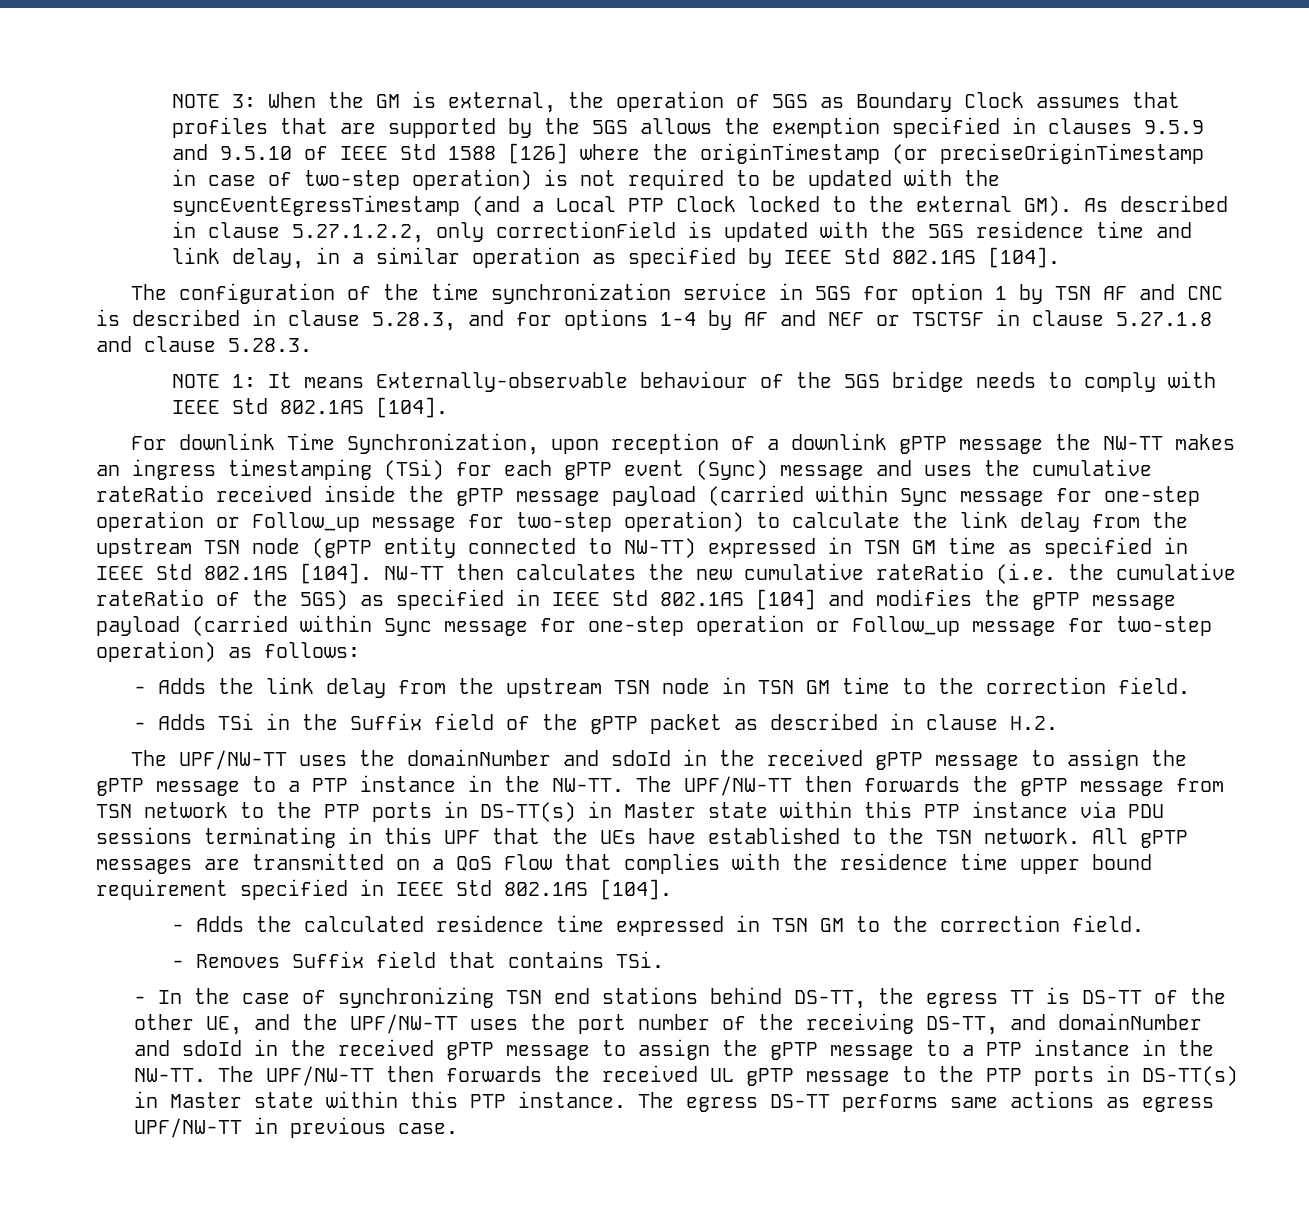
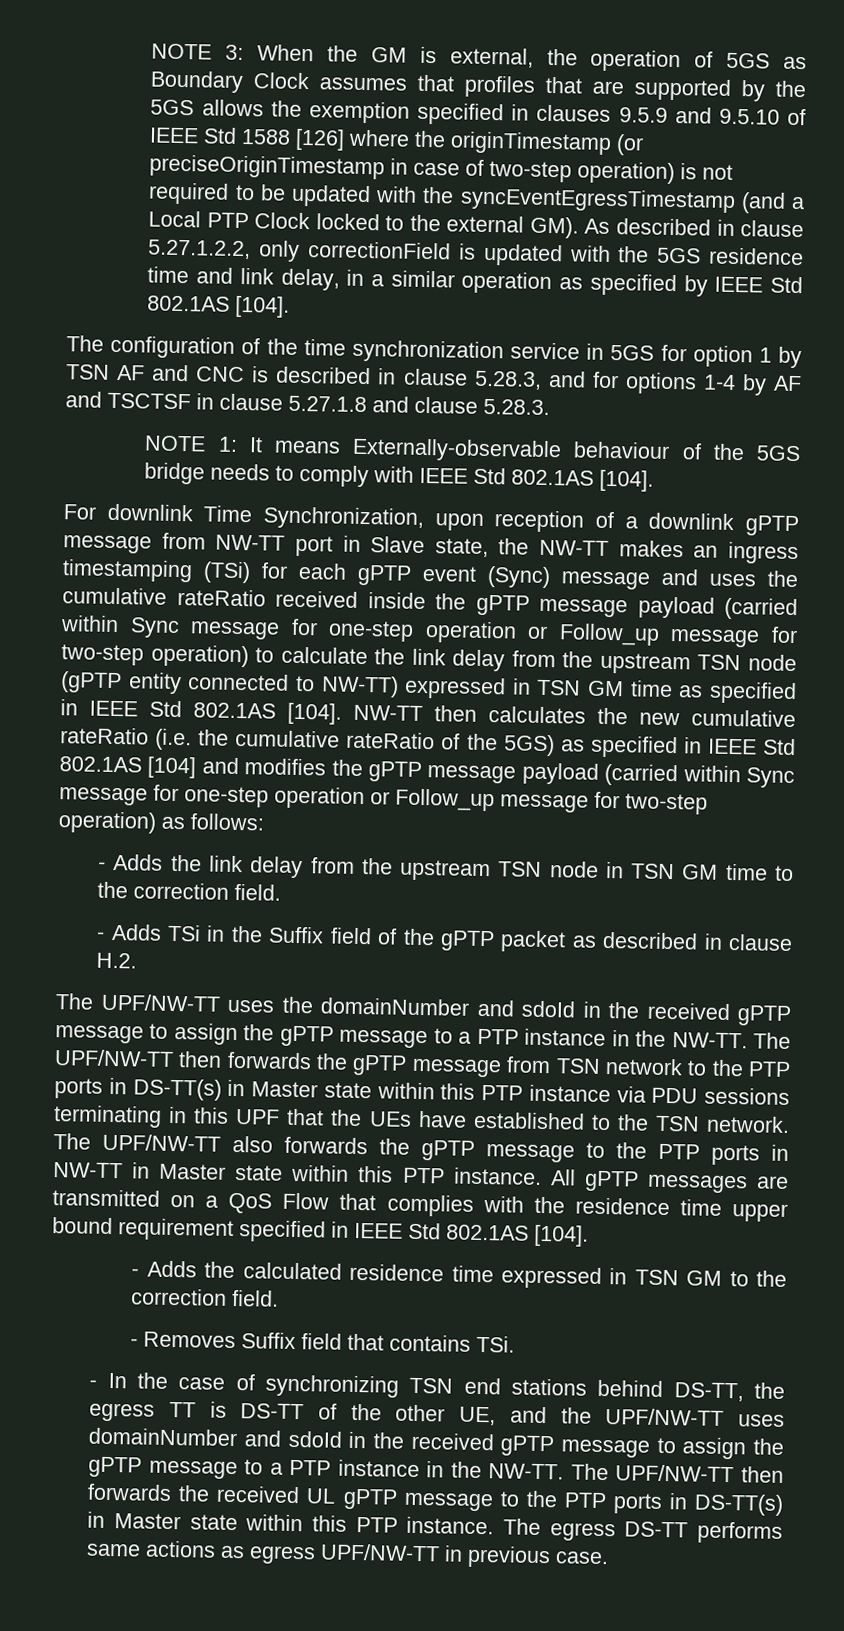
[828,312,900,326] NEF or -> (102, 399) none
(1044, 446) none -> [161,532,489,558] from NW-TT port in Slave state,
(1080, 836) none -> [53,1133,789,1166] [53,1162,542,1185] The UPF/NW-TT also forwards the gPTP message to the PTP ports in NW-TT in Master state within this PTP instance.
[529,1013,1046,1035] the port number of the receiving DS-TT, and -> (785, 1420) none

